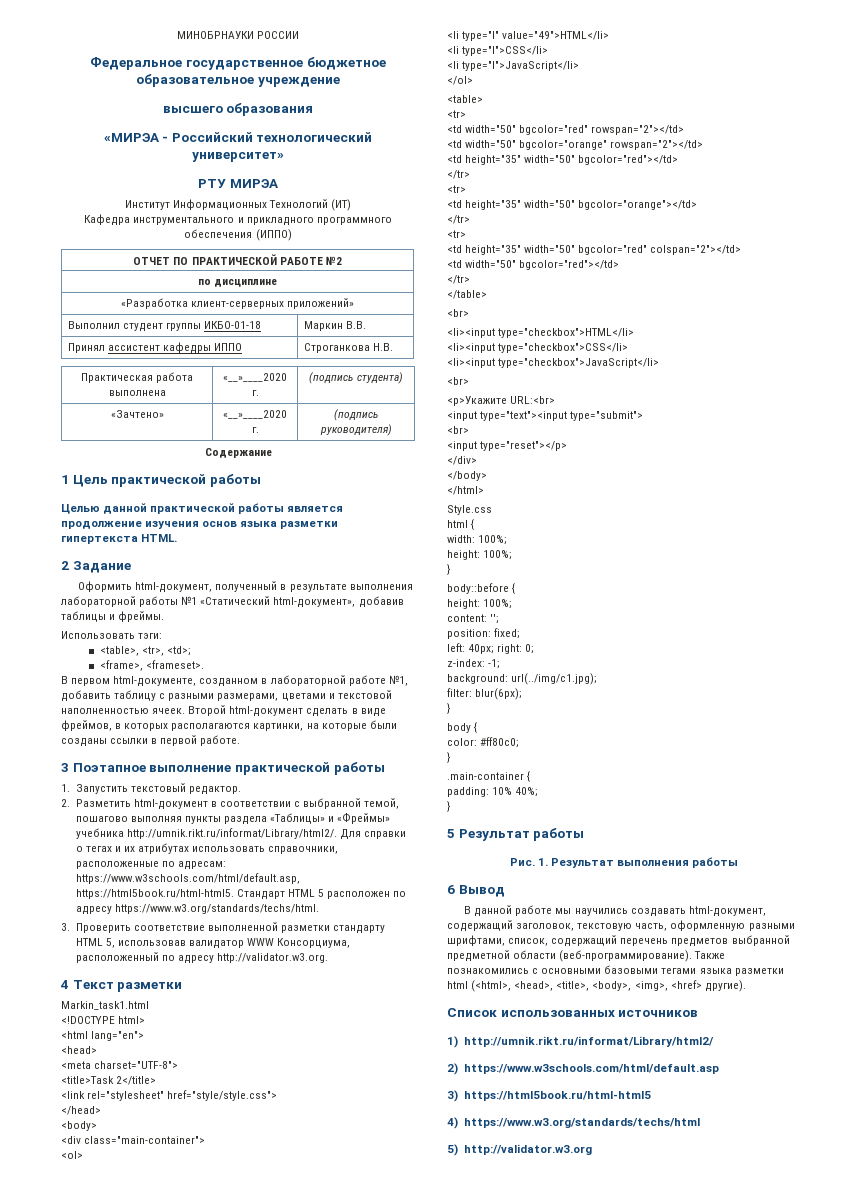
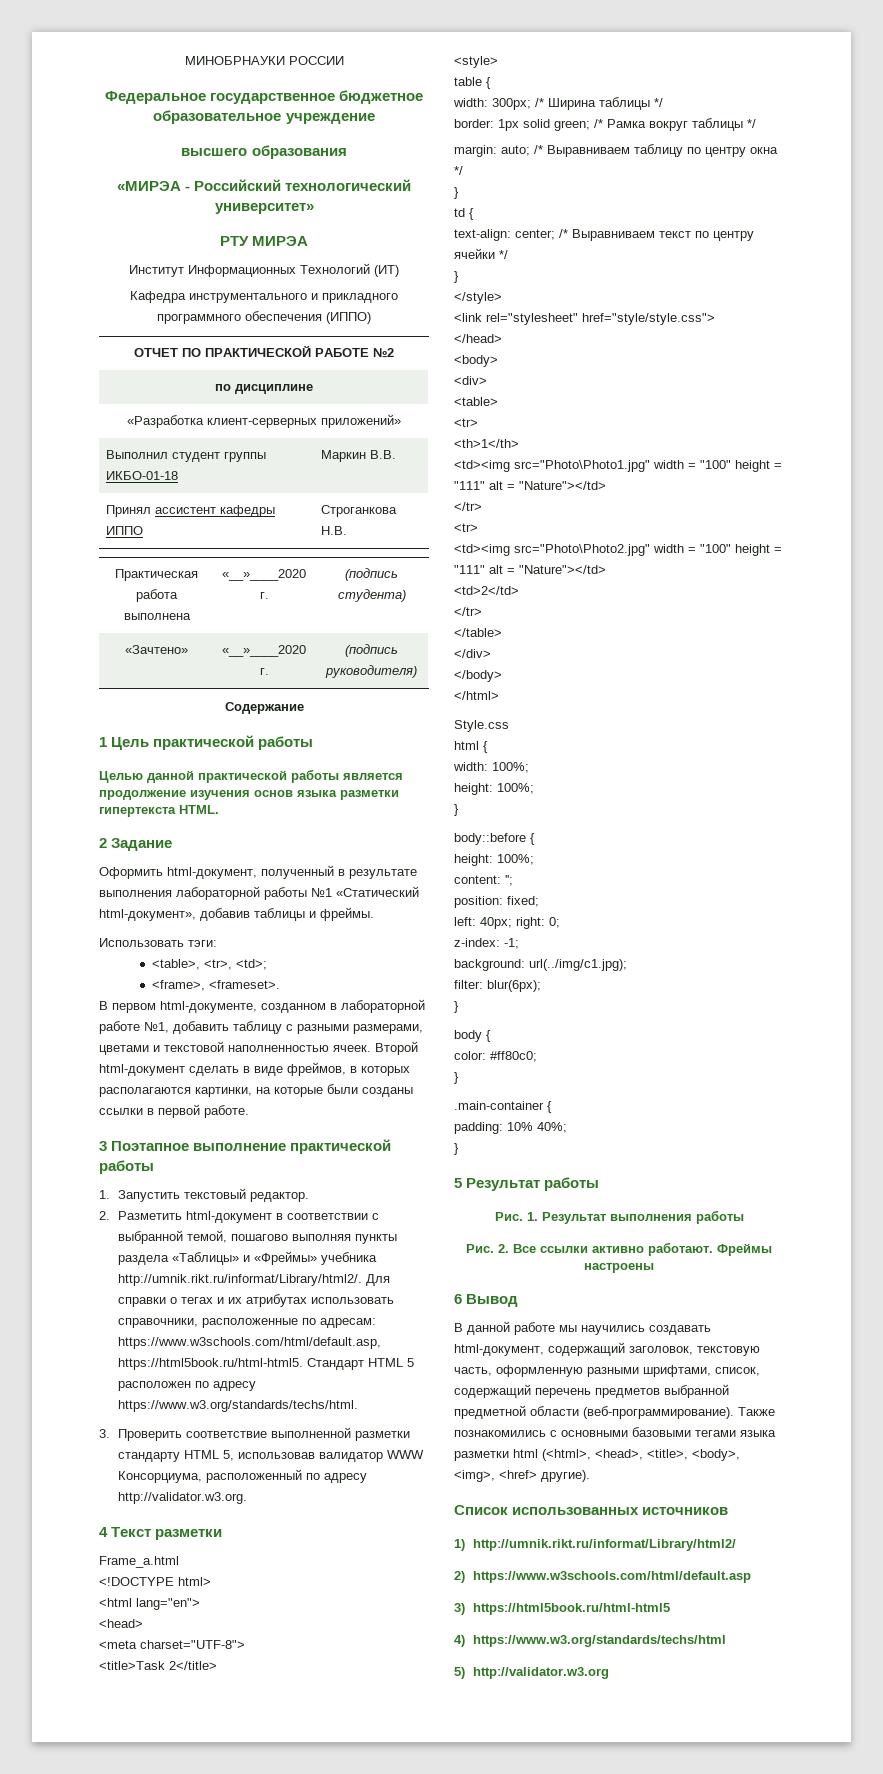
[61,1001,149,1010] Markin_task1.html -> [99,1556,179,1568] Frame_a.html
(157, 1080) none -> [454,56,498,68] [454,77,491,89] [453,97,663,110] [454,118,756,131] [454,144,778,157] [454,166,463,175] [454,187,459,199] [454,208,474,220] [454,229,754,241] [454,248,508,259] [454,271,459,283] [454,292,502,304] // <style> // table { // width: 300px; /* Ширина таблицы */ // border: 1px solid green; /* Рамка вокруг таблицы */ // margin: auto; /* Выравниваем таблицу по центру окна */ // } // td { // text-align: center; /* Выравниваем текст по центру ячейки */ // } // </style>
[61,1136,206,1144] [61,1151,83,1159] [447,31,610,41] [447,46,549,56] [447,61,580,71] [447,76,473,85] [447,95,483,103] [447,110,466,118] [447,125,685,135] [447,140,704,150] [447,155,679,165] [447,170,470,179] [447,185,466,193] [447,200,698,210] [447,215,470,224] [447,230,466,238] [447,245,742,255] [447,260,620,270] [447,275,470,284] [447,290,487,299] [447,309,469,317] [447,328,635,338] [447,343,629,353] [447,358,660,368] [447,377,469,385] [447,396,556,406] [447,411,644,421] [447,426,469,434] [447,441,568,451] <div class="main-container"> // <ol> // <li type="I" value="49">HTML</li> // <li type="I">CSS</li> // <li type="I">JavaScript</li> // </ol> // <table> // <tr> // <td width="50" bgcolor="red" rowspan="2"></td> // <td width="50" bgcolor="orange" rowspan="2"></td> // <td height="35" width="50" bgcolor="red"></td> // </tr> // <tr> // <td height="35" width="50" bgcolor="orange"></td> // </tr> // <tr> // <td height="35" width="50" bgcolor="red" colspan="2"></td> // <td width="50" bgcolor="red"></td> // </tr> // </table> // <br> // <li><input type="checkbox">HTML</li> // <li><input type="checkbox">CSS</li> // <li><input type="checkbox">JavaScript</li> // <br> // <p>Укажите URL:<br> // <input type="text"><input type="submit"> // <br> // <input type="reset"></p> -> [454,376,487,385] [454,397,498,406] [454,418,478,427] [454,439,519,448] [454,460,782,472] [454,481,606,490] [454,502,482,511] [454,523,478,532] [454,544,782,556] [454,565,606,574] [454,586,519,595] [454,607,482,616] [454,628,502,637] <div> // <table> // <tr> // <th>1</th> // <td><img src="Photo\Photo1.jpg" width = "100" height = "111" alt = "Nature"></td> // </tr> // <tr> // <td><img src="Photo\Photo2.jpg" width = "100" height = "111" alt = "Nature"></td> // <td>2</td> // </tr> // </table>
(739, 862) none -> [466,1242,772,1256] [584,1263,654,1273] // Рис. 2. Все ссылки активно работают. Фреймы настроены

